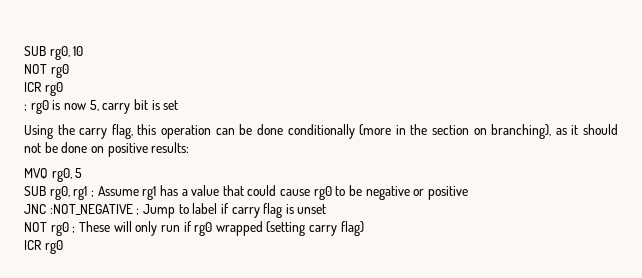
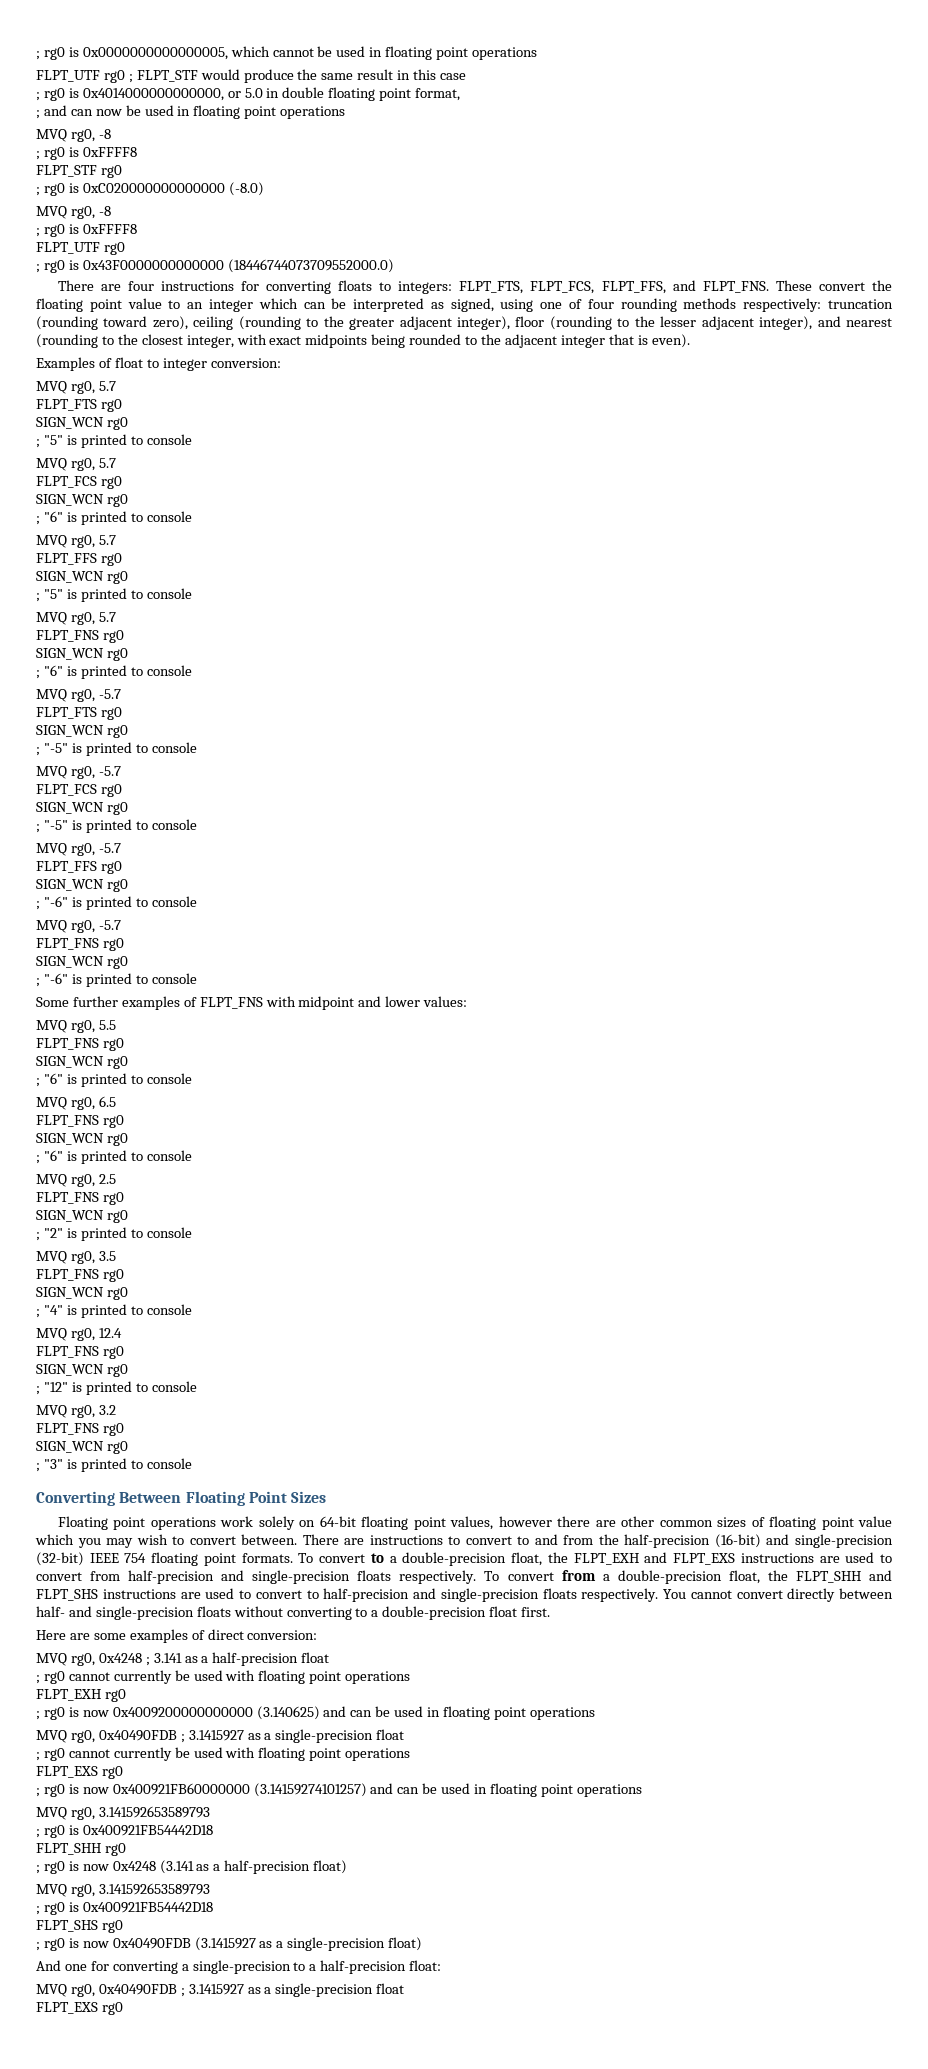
[24,46,84,60] [24,64,69,78] [24,82,63,96] [24,99,179,114] [24,124,618,139] [24,142,190,157] [24,168,83,182] [24,185,468,200] [24,203,327,218] [24,221,364,236] [24,240,41,250] SUB rg0, 10 // NOT rg0 // ICR rg0 // ; rg0 is now 5, carry bit is set // Using the carry flag, this operation can be done conditionally (more in the section on branching), as it should not be done on positive results: // MVQ rg0, 5 // SUB rg0, rg1 ; Assume rg1 has a value that could cause rg0 to be negative or positive // JNC :NOT_NEGATIVE ; Jump to label if carry flag is unset // NOT rg0 ; These will only run if rg0 wrapped (setting carry flag) // ICR -> [36,46,538,60] [36,69,467,83] [36,87,461,101] [36,105,346,119] [36,129,111,142] [36,147,137,160] [36,165,122,178] [36,182,264,196] [36,206,111,219] [36,224,137,237] [36,242,125,255] [36,259,394,273] [57,280,892,294] [36,298,893,312] [36,316,893,330] [36,334,690,348] [36,357,281,371] [36,381,116,394] [36,399,122,412] [36,417,128,430] [36,434,192,448] [36,458,116,471] [36,476,122,489] [36,494,128,507] [36,511,192,525] [36,535,116,548] [36,553,122,566] [36,571,128,584] [36,588,192,602] [36,612,116,625] [36,630,124,643] [36,648,128,661] [36,665,192,679] [36,689,121,702] [36,707,122,720] [36,725,128,738] [36,742,197,756] [36,766,121,779] [36,784,122,797] [36,802,128,815] [36,819,197,833] [36,843,121,856] [36,861,122,874] [36,879,128,892] [36,896,197,910] [36,920,121,933] [36,938,124,951] [36,956,128,969] [36,973,197,987] [36,996,468,1010] [36,1020,116,1033] [36,1038,124,1051] [36,1056,128,1069] [36,1073,192,1087] [36,1096,116,1110] [36,1115,124,1128] [36,1133,128,1146] [36,1150,192,1164] [36,1174,116,1187] [36,1192,124,1205] [36,1210,128,1223] [36,1227,192,1241] [36,1251,116,1264] [36,1269,124,1282] [36,1287,128,1300] [36,1304,192,1318] [36,1328,122,1341] [36,1346,124,1359] [36,1364,128,1377] [36,1381,197,1395] [36,1405,116,1418] [36,1423,124,1436] [36,1441,128,1454] [36,1458,192,1472] [36,1491,327,1506] [57,1516,892,1530] [35,1534,893,1548] [36,1552,892,1566] [36,1570,893,1584] [36,1588,893,1602] [36,1606,551,1620] [36,1629,318,1643] [36,1652,330,1666] [36,1670,411,1684] [36,1689,126,1702] [36,1706,595,1720] [36,1729,405,1743] [36,1747,411,1761] [36,1766,123,1779] [36,1783,642,1797] [36,1806,210,1820] [36,1825,213,1838] [36,1843,126,1856] [36,1860,348,1874] [36,1883,210,1897] [36,1902,213,1915] [36,1920,123,1933] [36,1937,423,1951] [36,1960,442,1974] [36,1983,405,1997] [36,2002,98,2014] ; rg0 is 0x0000000000000005, which cannot be used in floating point operations // FLPT_UTF rg0 ; FLPT_STF would produce the same result in this case // ; rg0 is 0x4014000000000000, or 5.0 in double floating point format, // ; and can now be used in floating point operations // MVQ rg0, -8 // ; rg0 is 0xFFFF8 // FLPT_STF rg0 // ; rg0 is 0xC020000000000000 (-8.0) // MVQ rg0, -8 // ; rg0 is 0xFFFF8 // FLPT_UTF rg0 // ; rg0 is 0x43F0000000000000 (18446744073709552000.0) // There are four instructions for converting floats to integers: FLPT_FTS, FLPT_FCS, FLPT_FFS, and FLPT_FNS. These convert the floating point value to an integer which can be interpreted as signed, using one of four rounding methods respectively: truncation (rounding toward zero), ceiling (rounding to the greater adjacent integer), floor (rounding to the lesser adjacent integer), and nearest (rounding to the closest integer, with exact midpoints being rounded to the adjacent integer that is even). // Examples of float to integer conversion: // MVQ rg0, 5.7 // FLPT_FTS rg0 // SIGN_WCN rg0 // ; "5" is printed to console // MVQ rg0, 5.7 // FLPT_FCS rg0 // SIGN_WCN rg0 // ; "6" is printed to console // MVQ rg0, 5.7 // FLPT_FFS rg0 // SIGN_WCN rg0 // ; "5" is printed to console // MVQ rg0, 5.7 // FLPT_FNS rg0 // SIGN_WCN rg0 // ; "6" is printed to console // MVQ rg0, -5.7 // FLPT_FTS rg0 // SIGN_WCN rg0 // ; "-5" is printed to console // MVQ rg0, -5.7 // FLPT_FCS rg0 // SIGN_WCN rg0 // ; "-5" is printed to console // MVQ rg0, -5.7 // FLPT_FFS rg0 // SIGN_WCN rg0 // ; "-6" is printed to console // MVQ rg0, -5.7 // FLPT_FNS rg0 // SIGN_WCN rg0 // ; "-6" is printed to console // Some further examples of FLPT_FNS with midpoint and lower values: // MVQ rg0, 5.5 // FLPT_FNS rg0 // SIGN_WCN rg0 // ; "6" is printed to console // MVQ rg0, 6.5 // FLPT_FNS rg0 // SIGN_WCN rg0 // ; "6" is printed to console // MVQ rg0, 2.5 // FLPT_FNS rg0 // SIGN_WCN rg0 // ; "2" is printed to console // MVQ rg0, 3.5 // FLPT_FNS rg0 // SIGN_WCN rg0 // ; "4" is printed to console // MVQ rg0, 12.4 // FLPT_FNS rg0 // SIGN_WCN rg0 // ; "12" is printed to console // MVQ rg0, 3.2 // FLPT_FNS rg0 // SIGN_WCN rg0 // ; "3" is printed to console // Converting Between Floating Point Sizes // Floating point operations work solely on 64-bit floating point values, however there are other common sizes of floating point value which you may wish to convert between. There are instructions to convert to and from the half-precision (16-bit) and single-precision (32-bit) IEEE 754 floating point formats. To convert to a double-precision float, the FLPT_EXH and FLPT_EXS instructions are used to convert from half-precision and single-precision floats respectively. To convert from a double-precision float, the FLPT_SHH and FLPT_SHS instructions are used to convert to half-precision and single-precision floats respectively. You cannot convert directly between half- and single-precision floats without converting to a double-precision float first. // Here are some examples of direct conversion: // MVQ rg0, 0x4248 ; 3.141 as a half-precision float // ; rg0 cannot currently be used with floating point operations // FLPT_EXH rg0 // ; rg0 is now 0x4009200000000000 (3.140625) and can be used in floating point operations // MVQ rg0, 0x40490FDB ; 3.1415927 as a single-precision float // ; rg0 cannot currently be used with floating point operations // FLPT_EXS rg0 // ; rg0 is now 0x400921FB60000000 (3.14159274101257) and can be used in floating point operations // MVQ rg0, 3.141592653589793 // ; rg0 is 0x400921FB54442D18 // FLPT_SHH rg0 // ; rg0 is now 0x4248 (3.141 as a half-precision float) // MVQ rg0, 3.141592653589793 // ; rg0 is 0x400921FB54442D18 // FLPT_SHS rg0 // ; rg0 is now 0x40490FDB (3.1415927 as a single-precision float) // And one for converting a single-precision to a half-precision float: // MVQ rg0, 0x40490FDB ; 3.1415927 as a single-precision float // FLPT_EXS

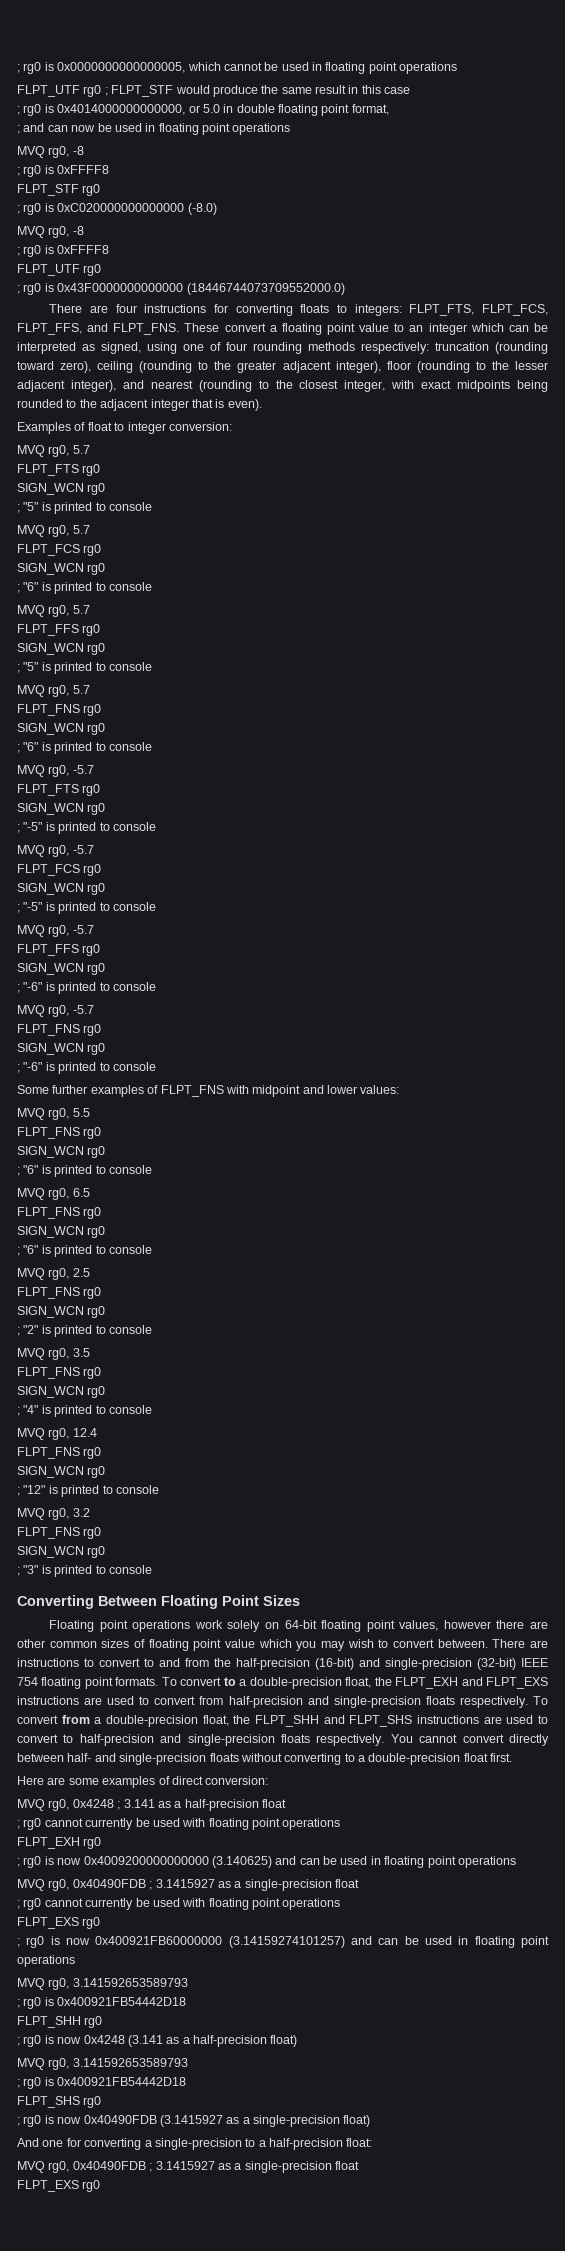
[871,280,892,291] the -> [269,325,277,332] a

